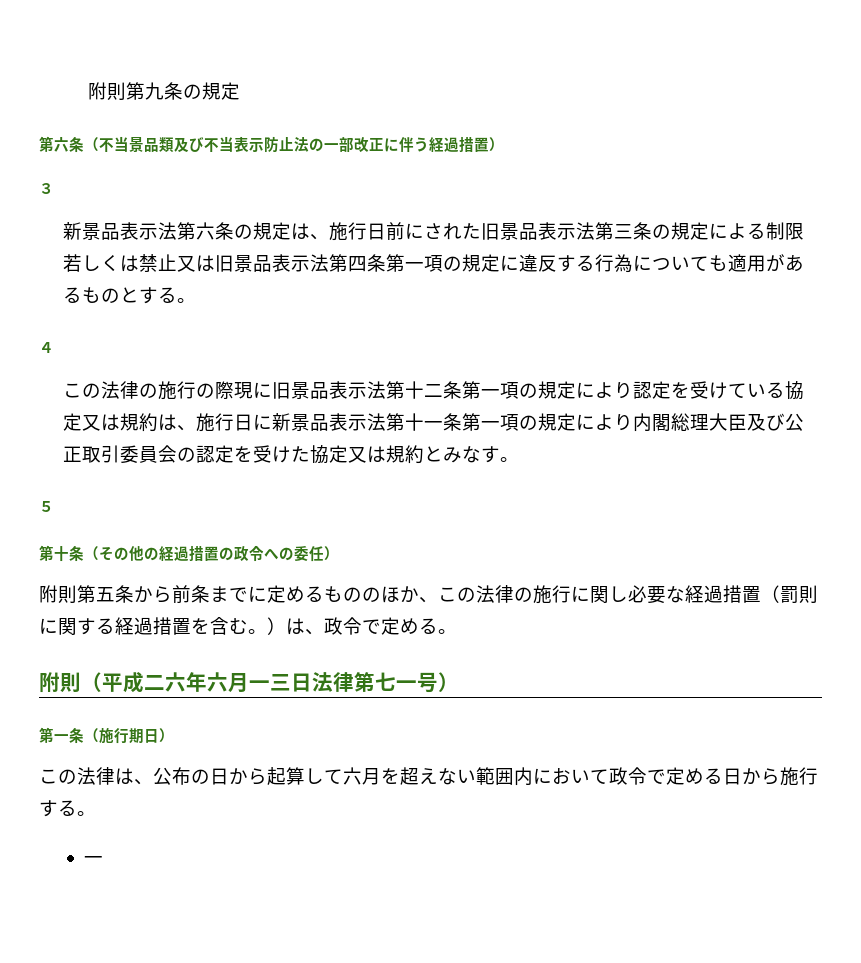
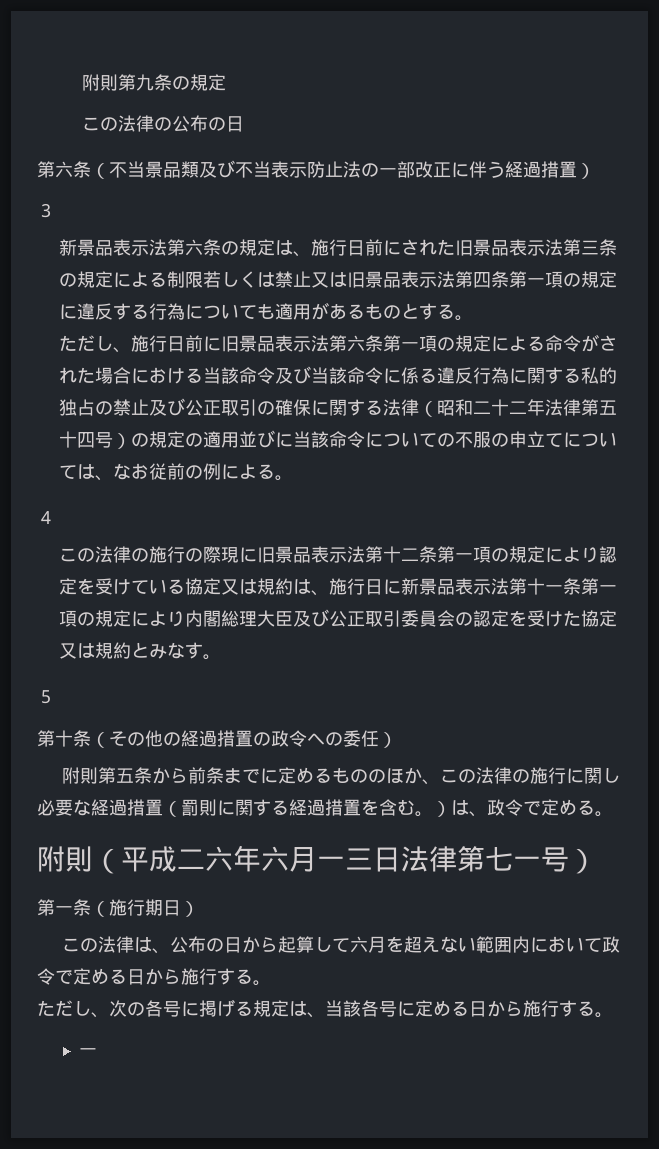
(240, 91) none -> [81,115,244,132] // この法律の公布の日
(197, 300) none -> [59,334,618,353] [59,366,618,384] [59,398,618,417] [59,430,618,449] [59,463,294,481] // ただし、施行日前に旧景品表示法第六条第一項の規定による命令がされた場合における当該命令及び当該命令に係る違反行為に関する私的独占の禁止及び公正取引の確保に関する法律（昭和二十二年法律第五十四号）の規定の適用並びに当該命令についての不服の申立てについては、なお従前の例による。
(96, 813) none -> [37,999,613,1018] // ただし、次の各号に掲げる規定は、当該各号に定める日から施行する。

